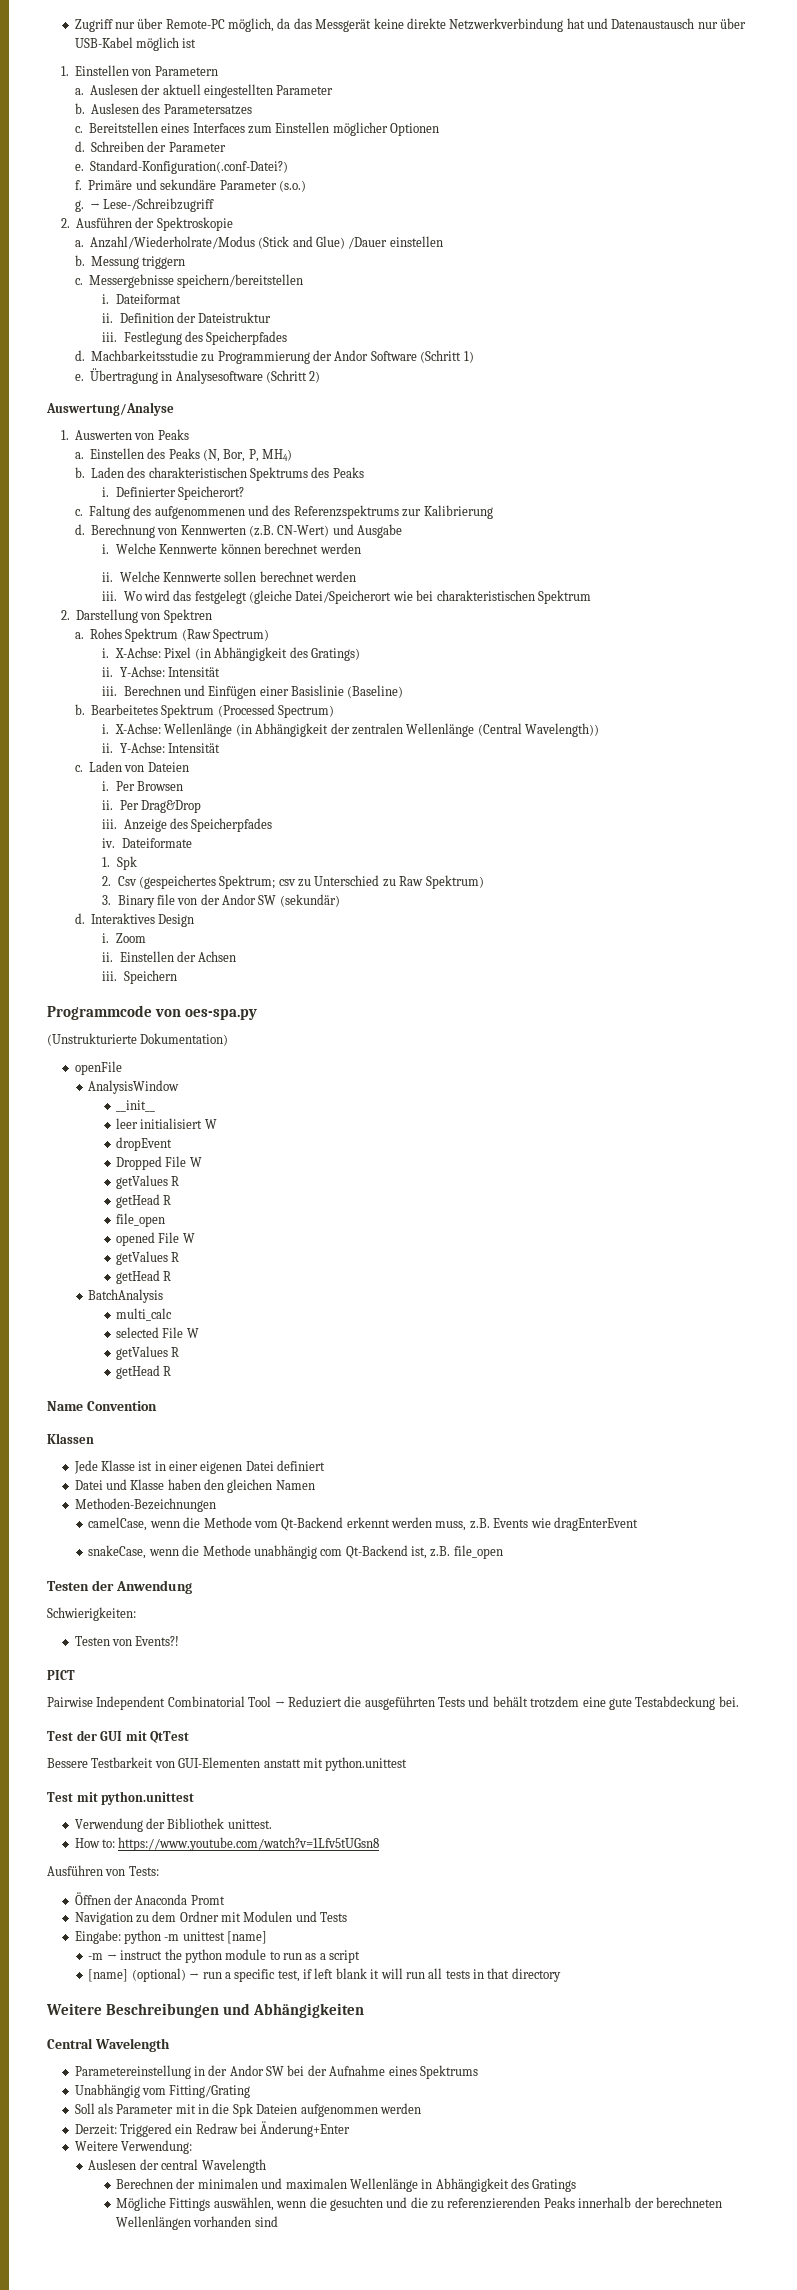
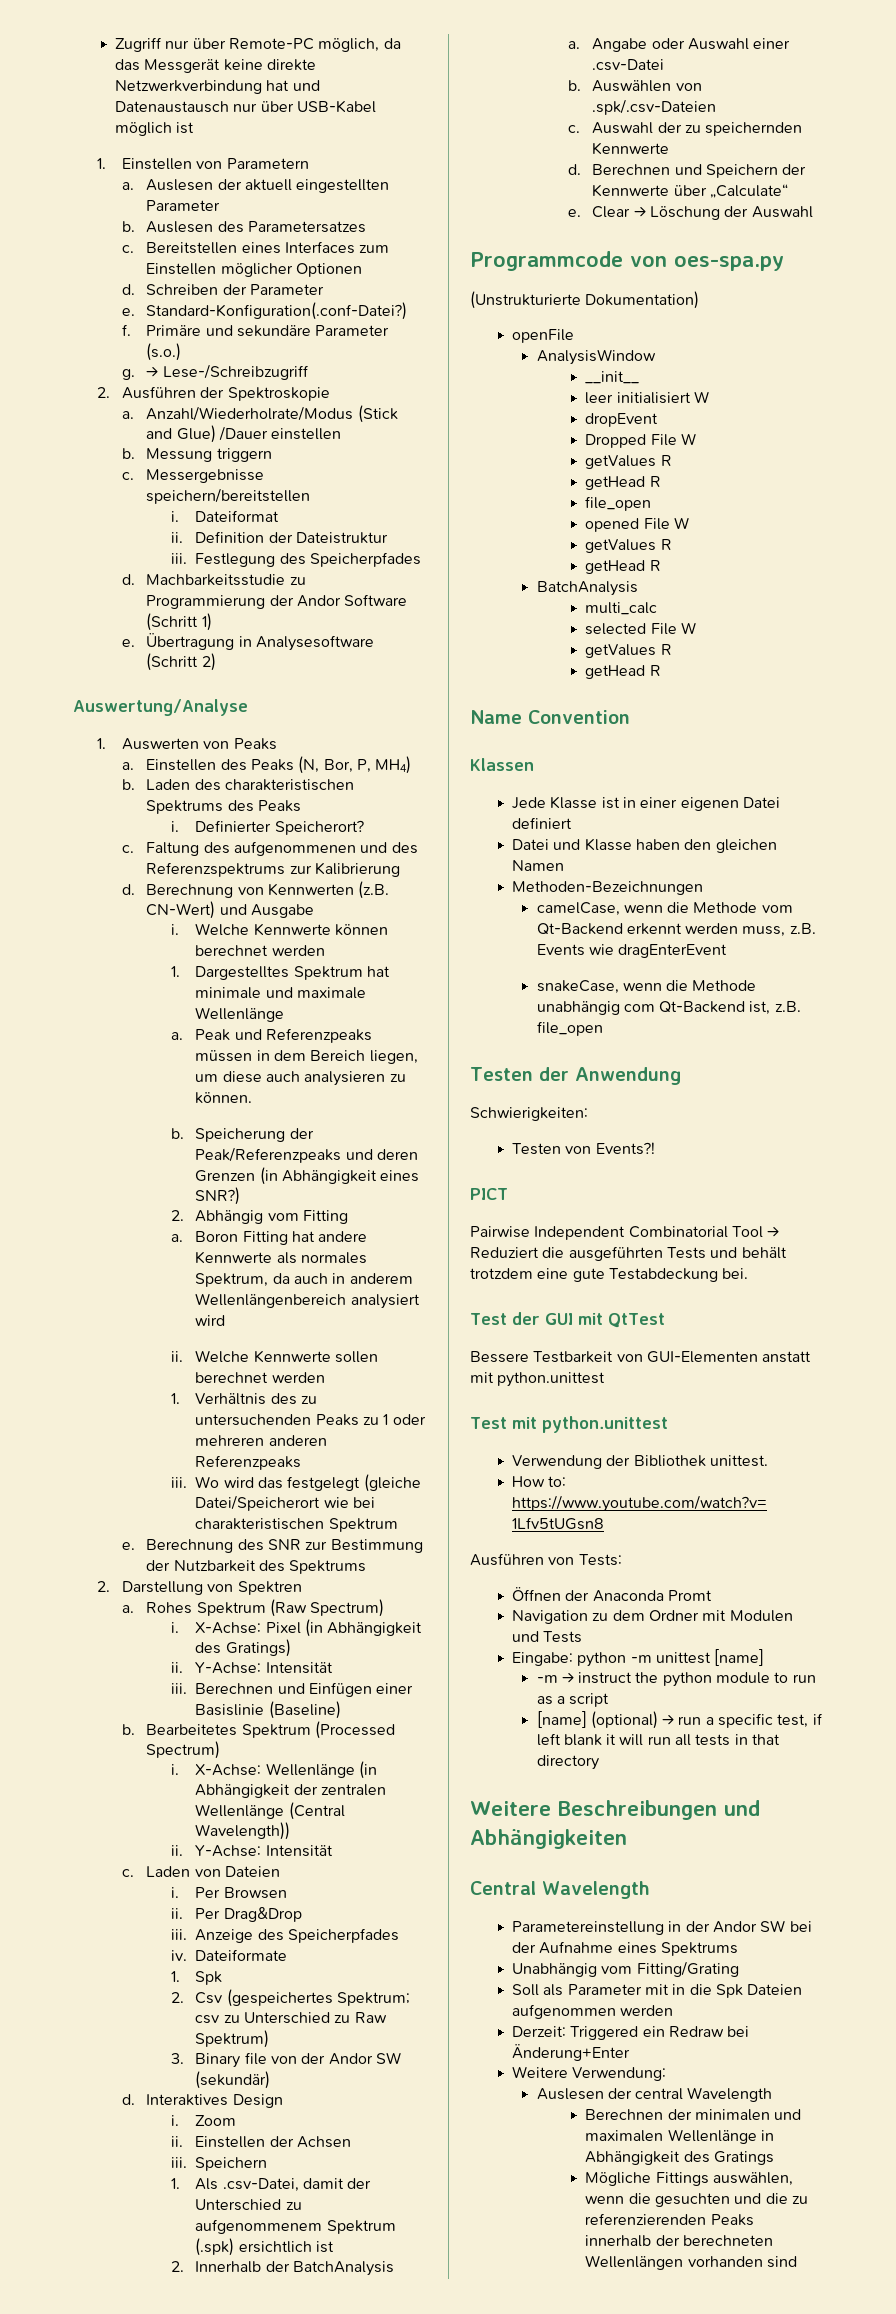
(361, 548) none -> [170,966,390,980] [195,987,366,999] [195,1007,285,1022] [170,1028,372,1043] [195,1050,418,1064] [195,1071,406,1086] [195,1092,253,1104] [170,1128,314,1142] [195,1147,418,1163] [195,1167,420,1185] [195,1187,241,1205] [170,1210,348,1224] [170,1231,368,1245] [195,1251,367,1264] [195,1273,413,1287] [195,1293,420,1309] [195,1315,226,1326] // 1. Dargestelltes Spektrum hat minimale und maximale Wellenlänge // a. Peak und Referenzpeaks müssen in dem Bereich liegen, um diese auch analysieren zu können. // b. Speicherung der Peak/Referenzpeaks und deren Grenzen (in Abhängigkeit eines SNR?) // 2. Abhängig vom Fitting // a. Boron Fitting hat andere Kennwerte als normales Spektrum, da auch in anderem Wellenlängenbereich analysiert wird
(357, 576) none -> [170,1393,317,1405] [195,1414,426,1426] [195,1435,327,1446] [195,1455,302,1470] // 1. Verhältnis des zu untersuchenden Peaks zu 1 oder mehreren anderen Referenzpeaks
(591, 597) none -> [121,1539,423,1553] [146,1560,367,1574] // e. Berechnung des SNR zur Bestimmung der Nutzbarkeit des Spektrums
(177, 977) none -> [170,2178,372,2192] [195,2199,302,2211] [195,2219,396,2234] [195,2238,334,2256] [170,2261,394,2276] [567,38,791,52] [592,59,665,71] [567,80,702,92] [592,99,717,115] [567,122,803,136] [592,142,670,155] [567,164,807,178] [592,184,788,198] [567,206,813,220] // 1. Als .csv-Datei, damit der Unterschied zu aufgenommenem Spektrum (.spk) ersichtlich ist // 2. Innerhalb der BatchAnalysis // a. Angabe oder Auswahl einer .csv-Datei // b. Auswählen von .spk/.csv-Dateien // c. Auswahl der zu speichernden Kennwerte // d. Berechnen und Speichern der Kennwerte über „Calculate“ // e. Clear → Löschung der Auswahl

